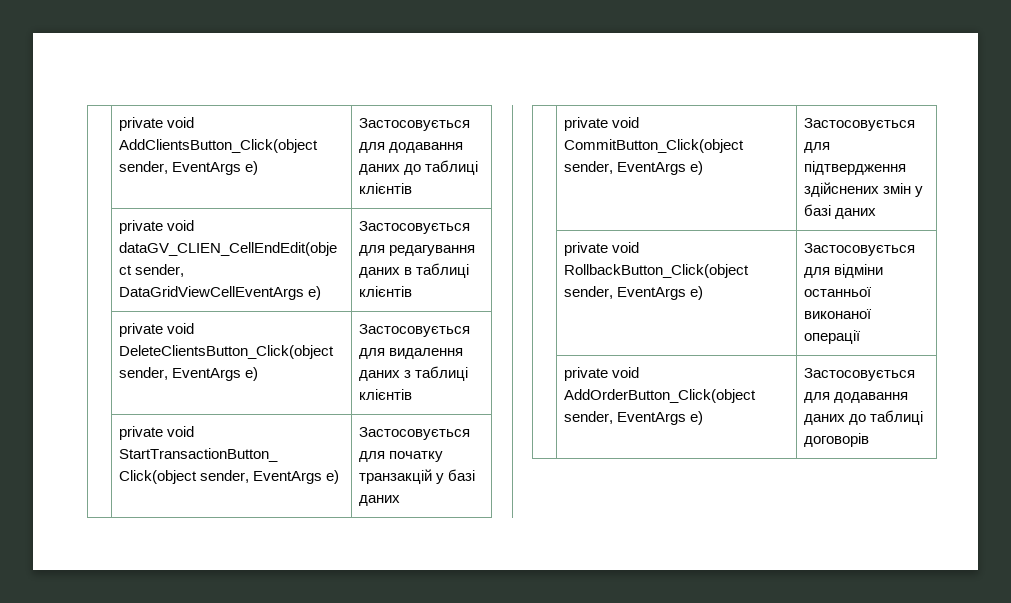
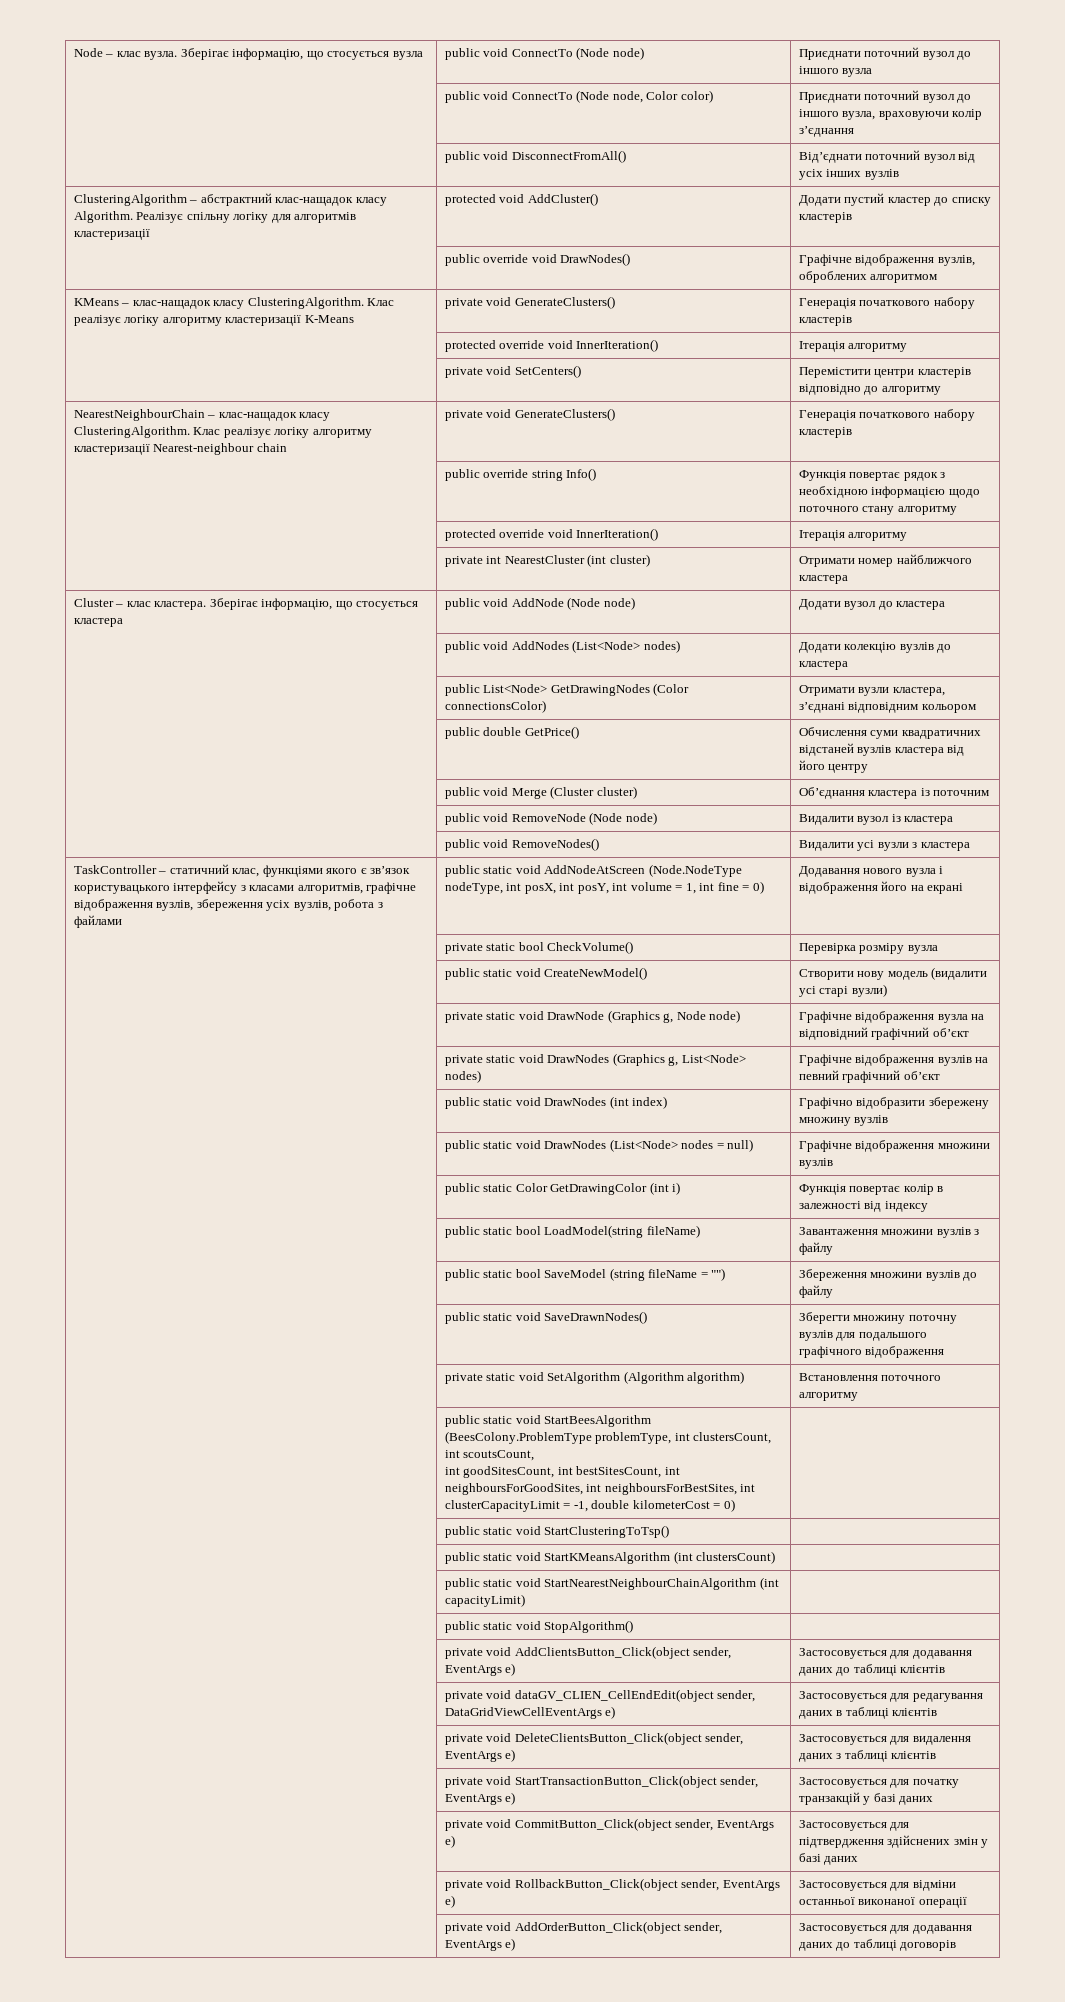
(119, 124) none -> [73,48,423,60] [444,47,644,60] [798,47,972,60] [798,66,873,77] [444,90,713,103] [798,90,972,103] [798,109,983,120] [798,126,854,137] [444,150,626,163] [798,150,976,163] [798,169,899,180] [73,193,387,206] [73,211,357,223] [73,229,150,240] [444,193,598,206] [798,193,991,206] [798,212,852,223] [444,253,631,266] [798,254,975,266] [798,271,938,283] [73,297,395,309] [73,315,354,326] [444,296,615,309] [798,297,975,309] [798,315,852,326] [444,339,659,352] [798,341,908,352] [444,365,581,378] [798,367,971,378] [798,384,941,395] [73,409,331,421] [73,426,372,438] [73,443,287,455] [444,408,615,421] [798,409,975,421] [798,427,852,438] [444,468,597,481] [798,470,946,481] [798,486,980,498] [798,506,957,515] [444,528,659,541] [798,530,908,541] [444,554,650,567] [798,554,972,567] [798,575,848,584] [73,598,419,610] [73,618,123,627] [444,597,635,610] [798,599,946,610] [444,640,680,653] [798,642,952,653] [798,661,848,670] [444,683,690,696] [444,700,546,713] [798,685,945,696] [798,702,976,713] [444,726,579,739] [798,727,981,739] [798,743,965,756] [798,760,869,773] [444,786,637,799] [798,787,990,799] [444,812,657,825] [798,814,954,825] [444,838,599,851] [798,840,970,851] [73,864,411,877] [73,881,417,894] [73,899,383,911] [73,915,122,928] [444,864,742,877] [444,881,764,894] [798,866,944,877] [798,881,964,894] [444,941,634,954] [798,943,938,954] [444,967,648,980] [798,967,988,980] [798,984,887,997] [444,1010,741,1023] [798,1011,985,1023] [798,1027,969,1040] [444,1053,746,1066] [444,1070,481,1083] [798,1054,989,1066] [798,1070,940,1083] [444,1096,668,1109] [798,1097,989,1109] [798,1115,889,1126] [444,1139,754,1152] [798,1140,990,1152] [798,1158,833,1169] [444,1182,681,1195] [798,1184,944,1195] [798,1201,928,1212] [444,1225,700,1238] [798,1227,980,1238] [798,1242,833,1255] [444,1268,726,1281] [798,1269,978,1281] [798,1285,833,1298] [444,1311,648,1324] [798,1312,957,1324] [798,1330,927,1341] [798,1346,945,1358] [444,1371,745,1384] [798,1373,942,1381] [798,1392,858,1401] [444,1415,652,1427] [444,1431,772,1444] [444,1450,535,1461] [444,1466,680,1478] [444,1483,756,1495] [444,1499,735,1512] [444,1525,670,1538] [444,1551,776,1564] [444,1577,779,1590] [444,1594,525,1607] [444,1620,634,1633] Node – клас вузла. Зберігає інформацію, що стосується вузла | public void ConnectTo (Node node) | Приєднати поточний вузол до іншого вузла // | public void ConnectTo (Node node, Color color) | Приєднати поточний вузол до іншого вузла, враховуючи колір з’єднання // | public void DisconnectFromAll() | Від’єднати поточний вузол від усіх інших вузлів // ClusteringAlgorithm – абстрактний клас-нащадок класу Algorithm. Реалізує спільну логіку для алгоритмів кластеризації | protected void AddCluster() | Додати пустий кластер до списку кластерів // | public override void DrawNodes() | Графічне відображення вузлів, оброблених алгоритмом // KMeans – клас-нащадок класу ClusteringAlgorithm. Клас реалізує логіку алгоритму кластеризації K-Means | private void GenerateClusters() | Генерація початкового набору кластерів // | protected override void InnerIteration() | Ітерація алгоритму // | private void SetCenters() | Перемістити центри кластерів відповідно до алгоритму // NearestNeighbourChain – клас-нащадок класу ClusteringAlgorithm. Клас реалізує логіку алгоритму кластеризації Nearest-neighbour chain | private void GenerateClusters() | Генерація початкового набору кластерів // | public override string Info() | Функція повертає рядок з необхідною інформацією щодо поточного стану алгоритму // | protected override void InnerIteration() | Ітерація алгоритму // | private int NearestCluster (int cluster) | Отримати номер найближчого кластера // Cluster – клас кластера. Зберігає інформацію, що стосується кластера | public void AddNode (Node node) | Додати вузол до кластера // | public void AddNodes (List<Node> nodes) | Додати колекцію вузлів до кластера // | public List<Node> GetDrawingNodes (Color connectionsColor) | Отримати вузли кластера, з’єднані відповідним кольором // | public double GetPrice() | Обчислення суми квадратичних відстаней вузлів кластера від його центру // | public void Merge (Cluster cluster) | Об’єднання кластера із поточним // | public void RemoveNode (Node node) | Видалити вузол із кластера // | public void RemoveNodes() | Видалити усі вузли з кластера // TaskController – статичний клас, функціями якого є зв’язок користувацького інтерфейсу з класами алгоритмів, графічне відображення вузлів, збереження усіх вузлів, робота з файлами | public static void AddNodeAtScreen (Node.NodeType nodeType, int posX, int posY, int volume = 1, int fine = 0) | Додавання нового вузла і відображення його на екрані // | private static bool CheckVolume() | Перевірка розміру вузла // | public static void CreateNewModel() | Створити нову модель (видалити усі старі вузли) // | private static void DrawNode (Graphics g, Node node) | Графічне відображення вузла на відповідний графічний об’єкт // | private static void DrawNodes (Graphics g, List<Node> nodes) | Графічне відображення вузлів на певний графічний об’єкт // | public static void DrawNodes (int index) | Графічно відобразити збережену множину вузлів // | public static void DrawNodes (List<Node> nodes = null) | Графічне відображення множини вузлів // | public static Color GetDrawingColor (int i) | Функція повертає колір в залежності від індексу // | public static bool LoadModel(string fileName) | Завантаження множини вузлів з файлу // | public static bool SaveModel (string fileName = "") | Збереження множини вузлів до файлу // | public static void SaveDrawnNodes() | Зберегти множину поточну вузлів для подальшого графічного відображення // | private static void SetAlgorithm (Algorithm algorithm) | Встановлення поточного алгоритму // | public static void StartBeesAlgorithm (BeesColony.ProblemType problemType, int clustersCount, int scoutsCount, // int goodSitesCount, int bestSitesCount, int neighboursForGoodSites, int neighboursForBestSites, int clusterCapacityLimit = -1, double kilometerCost = 0) | // | public static void StartClusteringToTsp() | // | public static void StartKMeansAlgorithm (int clustersCount) | // | public static void StartNearestNeighbourChainAlgorithm (int capacityLimit) | // | public static void StopAlgorithm() | //

